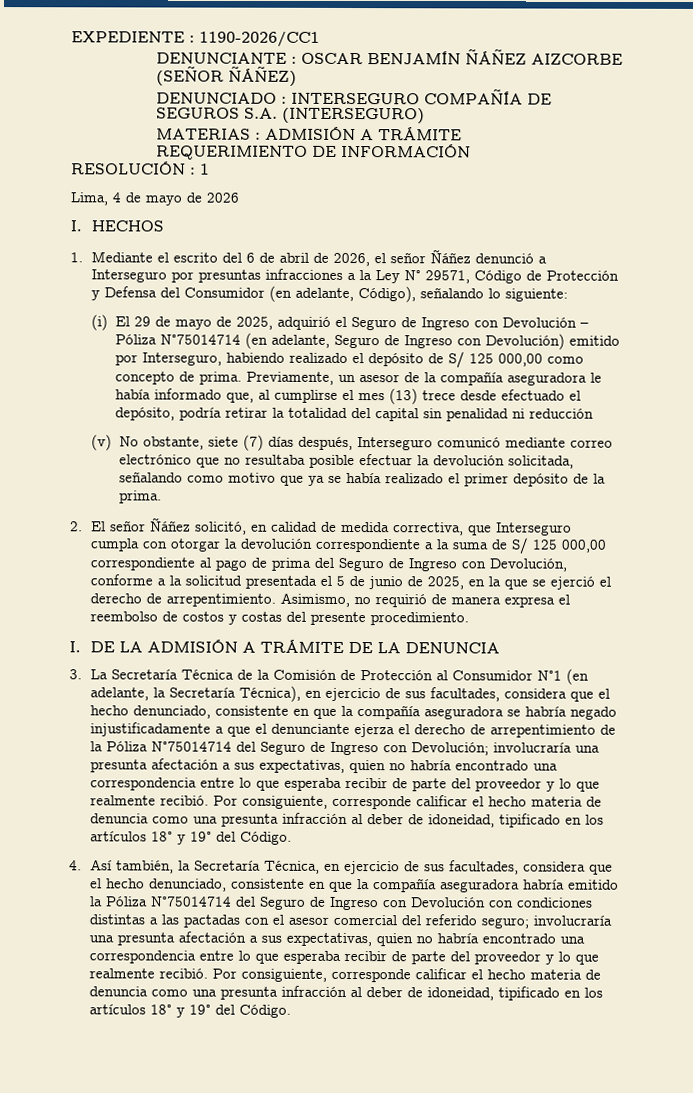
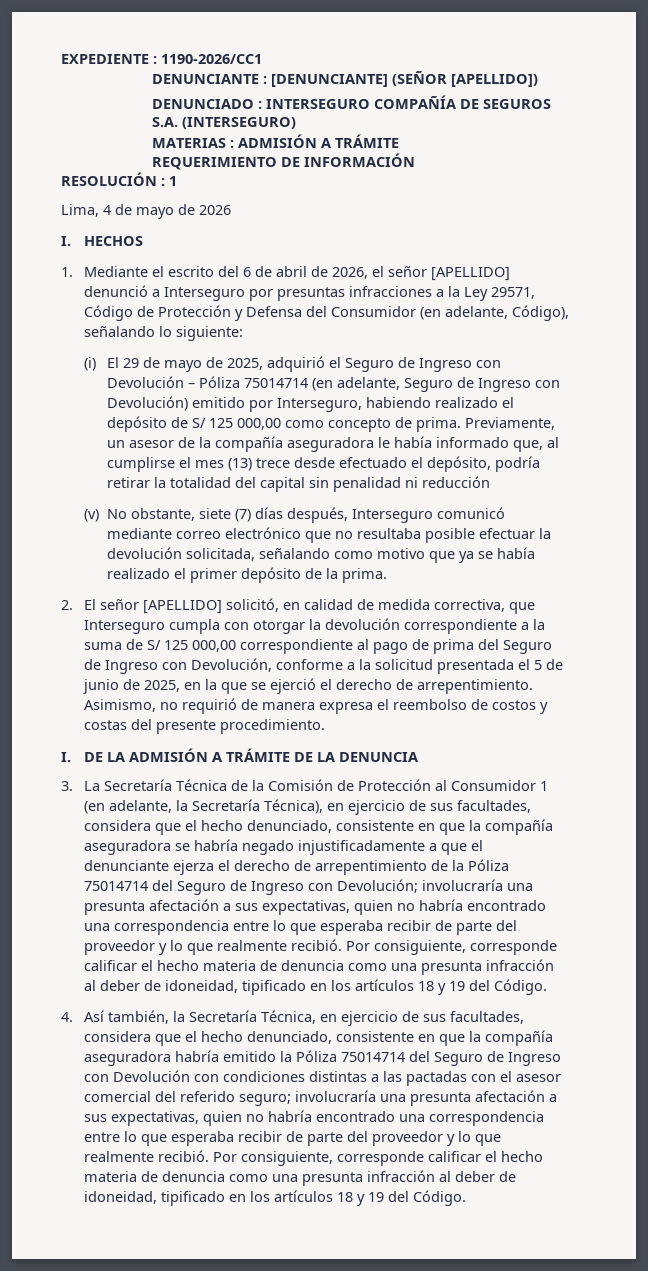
[301,49,624,65] [156,66,298,87] OSCAR BENJAMÍN ÑÁÑEZ AIZCORBE (SEÑOR ÑÁÑEZ) -> [271,71,539,87] [DENUNCIANTE] (SEÑOR [APELLIDO])
[430,249,472,264] Ñáñez -> [430,267,510,281] [APELLIDO]
[404,270,422,281] N° -> (488, 294) none
[159,334,241,345] N°75014714 -> [243,378,308,388] 75014714
[150,517,192,532] Ñáñez -> [142,600,222,614] [APELLIDO]
[537,670,563,681] N°1 -> [539,781,548,791] 1
[151,741,233,752] N°75014714 -> [83,881,148,891] 75014714
[151,831,213,845] 18° y 19° -> [417,981,465,995] 18 y 19
[150,896,233,907] N°75014714 -> [340,1052,405,1062] 75014714
[150,1004,212,1018] 18° y 19° -> [336,1192,384,1206] 18 y 19

